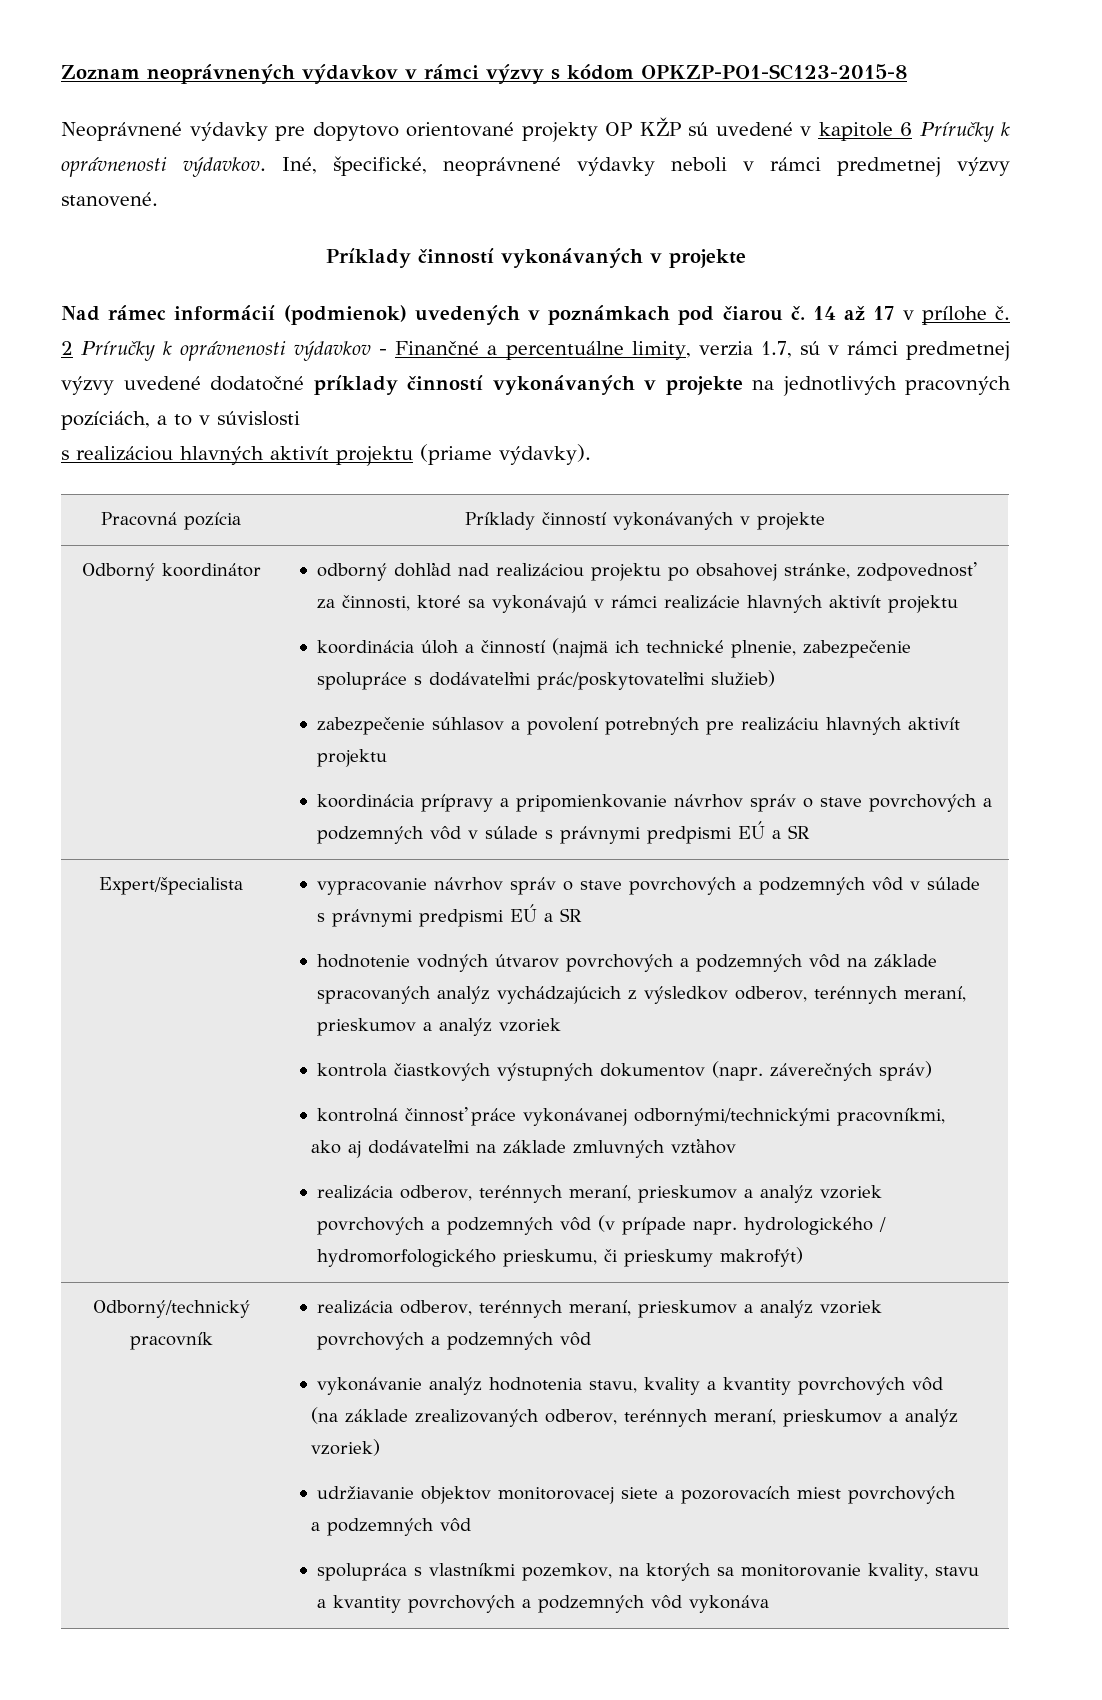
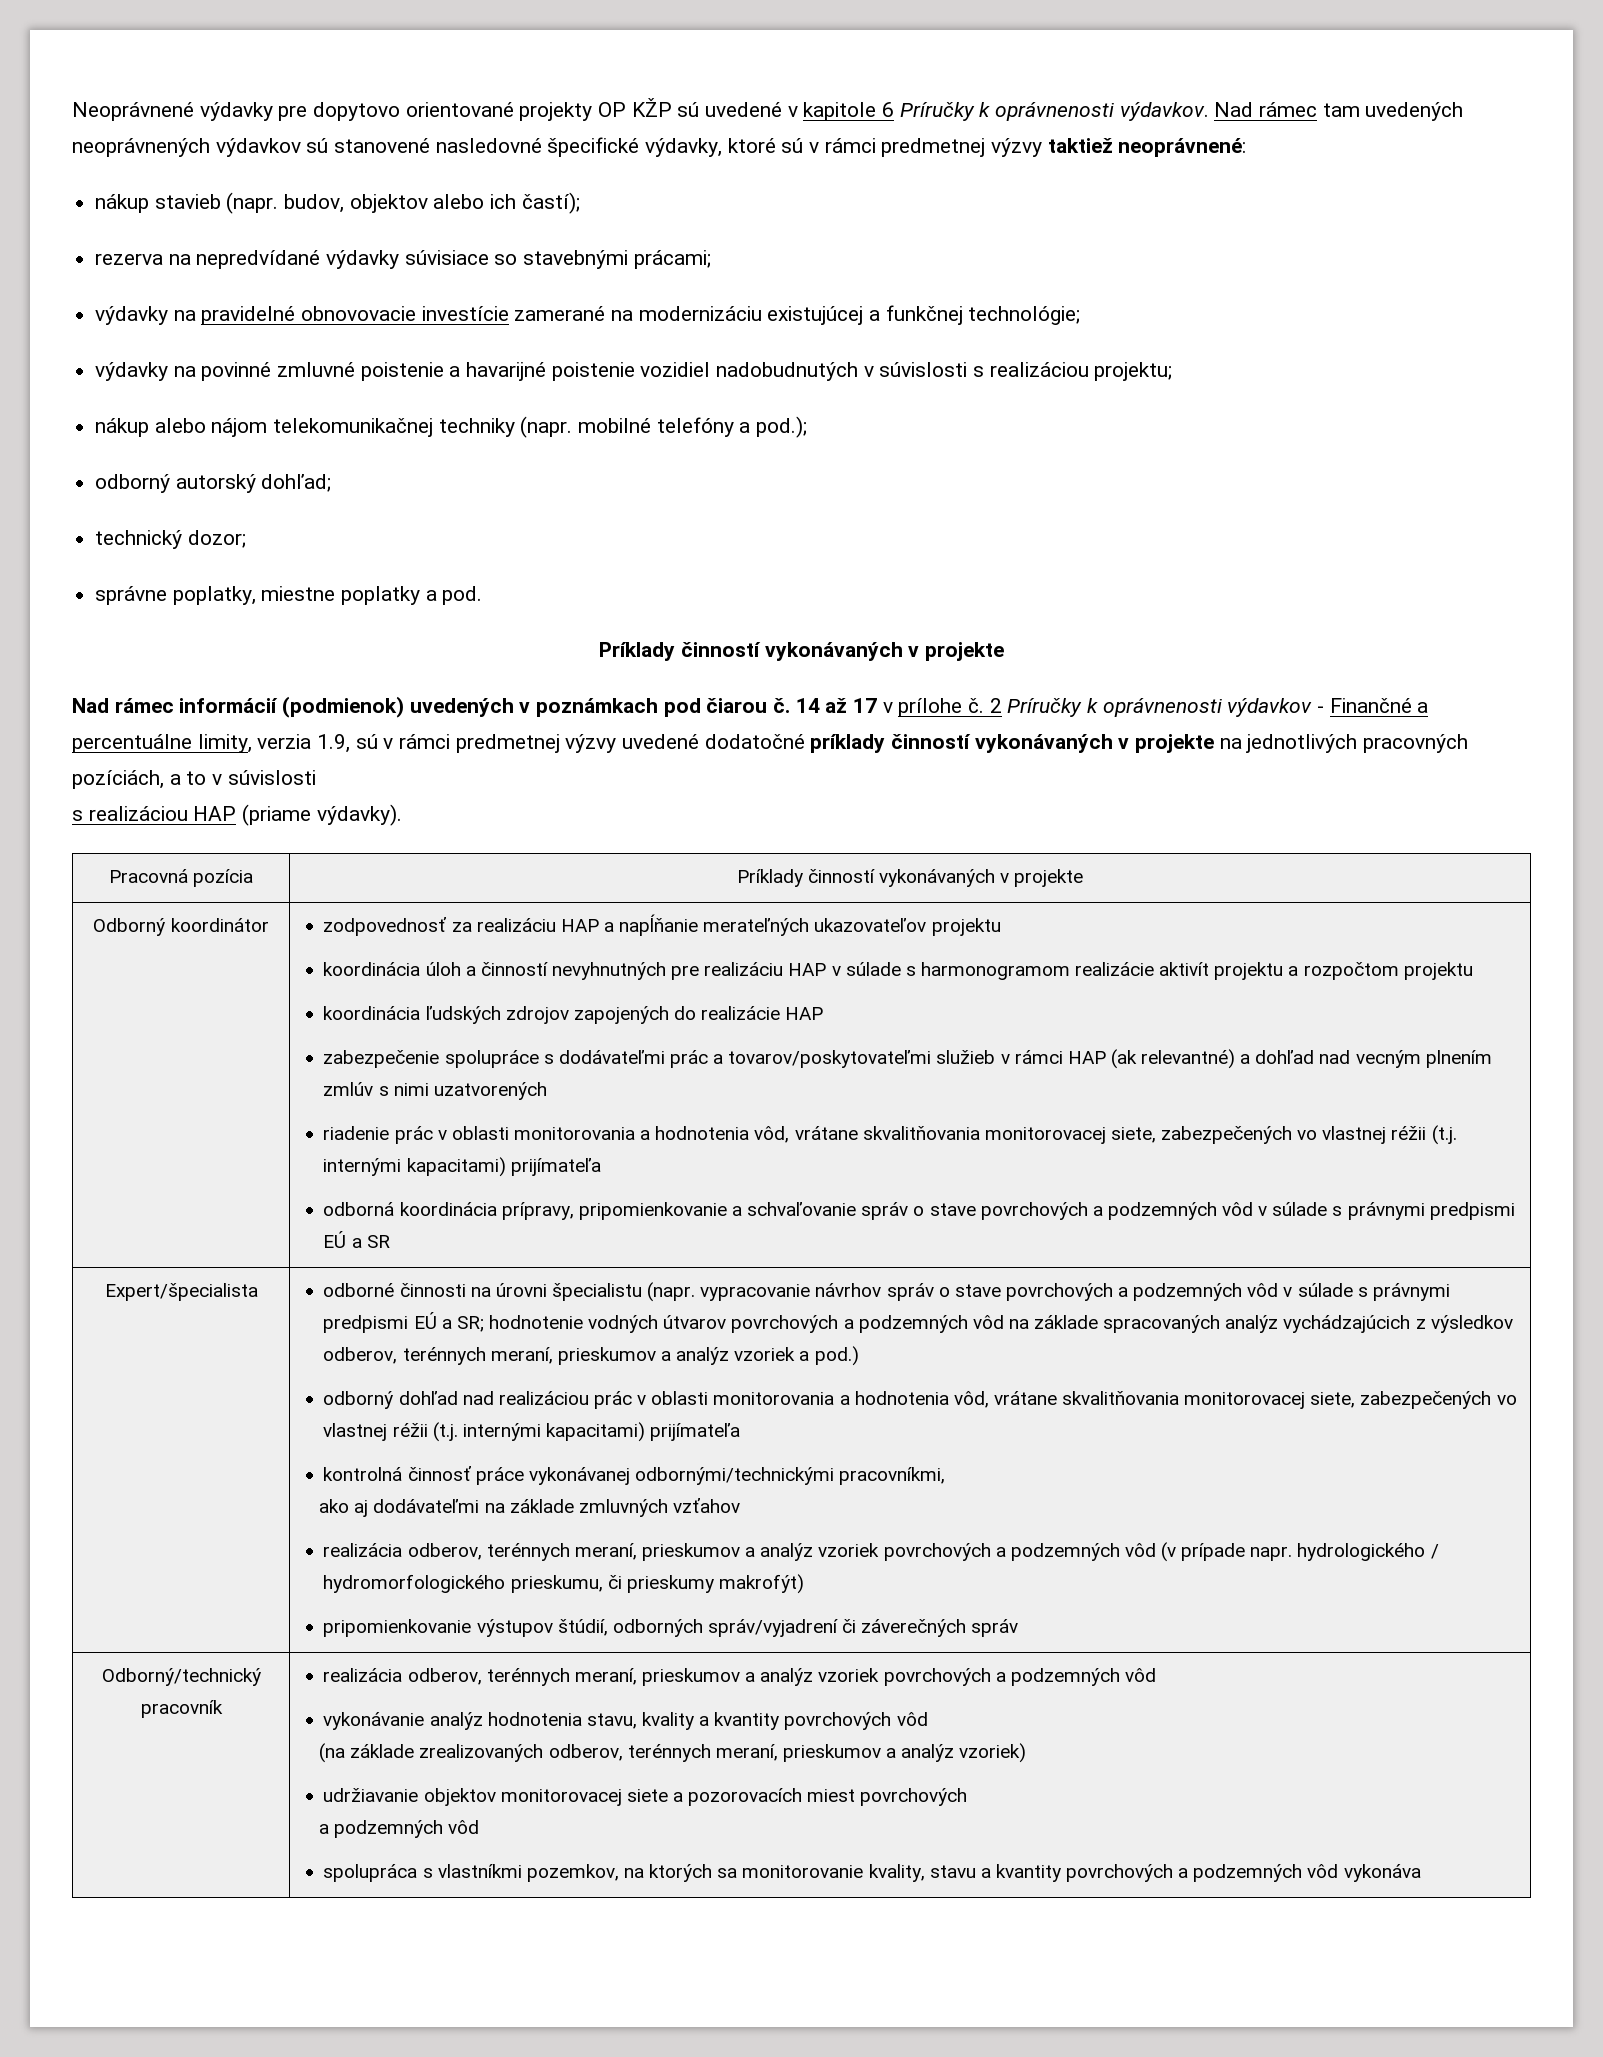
[61,64,907,84] Zoznam neoprávnených výdavkov v rámci výzvy s kódom OPKZP-PO1-SC123-2015-8 // -> (72, 111) none
[282,156,1010,177] [61,192,158,207] Iné, špecifické, neoprávnené výdavky neboli v rámci predmetnej výzvy stanovené. -> [1214,102,1464,121] [72,137,1247,157] [95,192,580,214] [95,250,711,269] [95,305,1081,325] [95,362,1173,381] [95,416,808,438] [95,474,332,493] [95,530,246,549] [95,586,483,605] Nad rámec tam uvedených neoprávnených výdavkov sú stanovené nasledovné špecifické výdavky, ktoré sú v rámci predmetnej výzvy taktiež neoprávnené: // nákup stavieb (napr. budov, objektov alebo ich častí); // rezerva na nepredvídané výdavky súvisiace so stavebnými prácami; // výdavky na pravidelné obnovovacie investície zamerané na modernizáciu existujúcej a funkčnej technológie; // výdavky na povinné zmluvné poistenie a havarijné poistenie vozidiel nadobudnutých v súvislosti s realizáciou projektu; // nákup alebo nájom telekomunikačnej techniky (napr. mobilné telefóny a pod.); // odborný autorský dohľad; // technický dozor; // správne poplatky, miestne poplatky a pod.
[760,341,792,358] 1.7, -> [317,734,351,753] 1.9,
[180,446,413,466] hlavných aktivít projektu -> [193,806,237,821] HAP
[316,562,977,581] [316,595,881,613] odborný dohľad nad realizáciou projektu po obsahovej stránke, zodpovednosť za činnosti, ktoré sa vykonávajú v rámci realizácie hlavných aktivít -> [323,914,927,936] zodpovednosť za realizáciu HAP a napĺňanie merateľných ukazovateľov
[551,638,911,658] [316,670,775,690] [316,717,960,735] [316,749,387,767] [316,794,743,812] (najmä ich technické plnenie, zabezpečenie spolupráce s dodávateľmi prác/poskytovateľmi služieb) // zabezpečenie súhlasov a povolení potrebných pre realizáciu hlavných aktivít projektu // koordinácia prípravy a pripomienkovanie návrhov -> [552,962,1473,980] [323,1006,824,1024] [323,1049,1492,1069] [323,1082,547,1100] [323,1125,1457,1145] [323,1157,601,1177] [323,1202,857,1220] nevyhnutných pre realizáciu HAP v súlade s harmonogramom realizácie aktivít projektu a rozpočtom projektu // koordinácia ľudských zdrojov zapojených do realizácie HAP // zabezpečenie spolupráce s dodávateľmi prác a tovarov/poskytovateľmi služieb v rámci HAP (ak relevantné) a dohľad nad vecným plnením zmlúv s nimi uzatvorených // riadenie prác v oblasti monitorovania a hodnotenia vôd, vrátane skvalitňovania monitorovacej siete, zabezpečených vo vlastnej réžii (t.j. internými kapacitami) prijímateľa // odborná koordinácia prípravy, pripomienkovanie a schvaľovanie
(243, 886) none -> [323,1282,696,1302] odborné činnosti na úrovni špecialistu (napr.
[559,908,582,922] SR // -> [456,1316,484,1332] SR;
[316,1061,932,1081] // kontrola čiastkových výstupných dokumentov (napr. záverečných správ) -> [799,1346,859,1366] [323,1391,1517,1409] [323,1422,741,1442] a pod.) // odborný dohľad nad realizáciou prác v oblasti monitorovania a hodnotenia vôd, vrátane skvalitňovania monitorovacej siete, zabezpečených vo vlastnej réžii (t.j. internými kapacitami) prijímateľa
(803, 1257) none -> [323,1619,1019,1637] // pripomienkovanie výstupov štúdií, odborných správ/vyjadrení či záverečných správ

